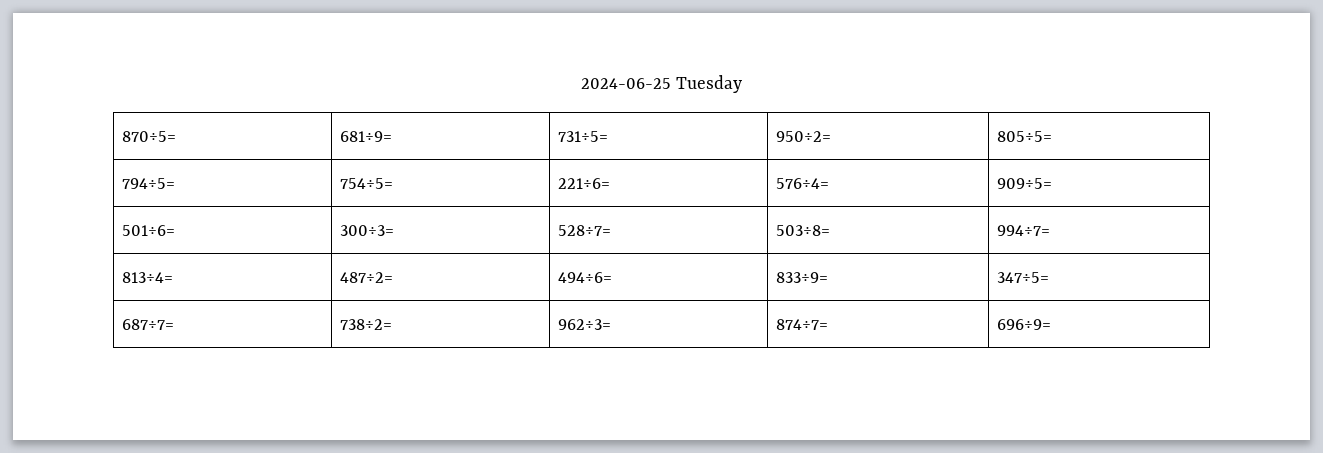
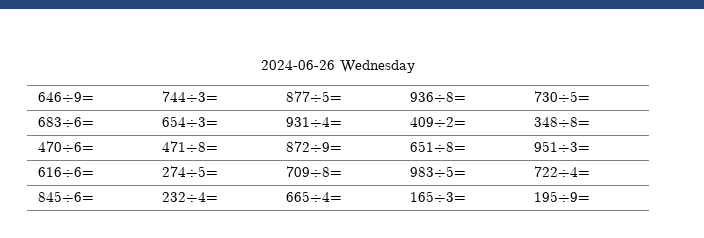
[580,75,743,93] [121,131,176,142] [339,131,392,142] [557,131,608,142] [775,131,831,142] [996,131,1052,142] [121,178,175,189] [339,178,393,189] [557,178,610,189] [775,178,829,189] [996,178,1052,189] [121,225,175,236] [339,225,394,236] [557,225,611,236] [775,225,830,236] [996,225,1050,236] [121,272,173,283] [339,272,393,283] [557,272,612,283] [775,272,828,283] [996,272,1049,283] [121,319,174,330] [339,319,392,330] [557,319,611,330] [775,319,828,330] [996,319,1051,330] 2024-06-25 Tuesday // 870÷5= | 681÷9= | 731÷5= | 950÷2= | 805÷5= // 794÷5= | 754÷5= | 221÷6= | 576÷4= | 909÷5= // 501÷6= | 300÷3= | 528÷7= | 503÷8= | 994÷7= // 813÷4= | 487÷2= | 494÷6= | 833÷9= | 347÷5= // 687÷7= | 738÷2= | 962÷3= | 874÷7= | 696÷9= -> [261,60,415,73] [38,92,95,102] [162,91,219,102] [286,91,343,102] [410,92,467,102] [534,91,591,102] [38,117,95,127] [162,116,219,127] [286,117,343,127] [410,117,467,127] [534,117,591,127] [38,141,95,152] [162,141,219,152] [286,141,343,152] [410,141,467,152] [534,141,591,152] [38,167,95,177] [162,166,219,177] [286,166,343,177] [410,166,467,177] [534,166,591,177] [38,191,95,202] [162,192,219,202] [286,191,343,202] [410,191,467,202] [534,191,591,202] 2024-06-26 Wednesday // 646÷9= | 744÷3= | 877÷5= | 936÷8= | 730÷5= // 683÷6= | 654÷3= | 931÷4= | 409÷2= | 348÷8= // 470÷6= | 471÷8= | 872÷9= | 651÷8= | 951÷3= // 616÷6= | 274÷5= | 709÷8= | 983÷5= | 722÷4= // 845÷6= | 232÷4= | 665÷4= | 165÷3= | 195÷9=

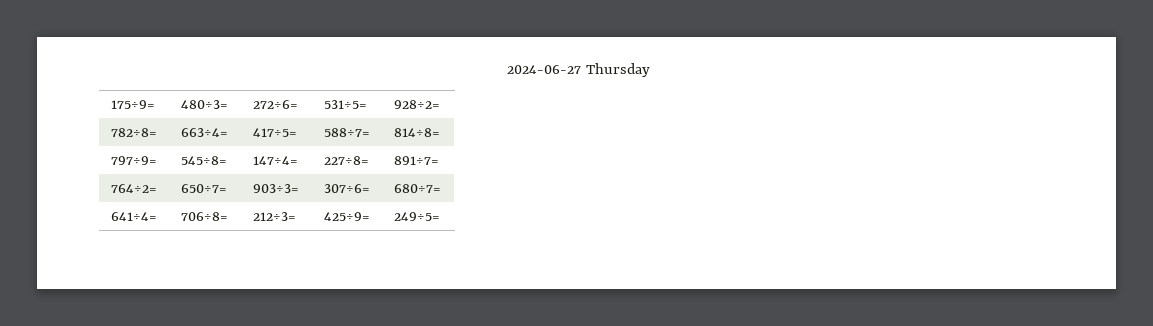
[261,60,415,73] [38,92,95,102] [162,91,219,102] [286,91,343,102] [410,92,467,102] [534,91,591,102] [38,117,95,127] [162,116,219,127] [286,117,343,127] [410,117,467,127] [534,117,591,127] [38,141,95,152] [162,141,219,152] [286,141,343,152] [410,141,467,152] [534,141,591,152] [38,167,95,177] [162,166,219,177] [286,166,343,177] [410,166,467,177] [534,166,591,177] [38,191,95,202] [162,192,219,202] [286,191,343,202] [410,191,467,202] [534,191,591,202] 2024-06-26 Wednesday // 646÷9= | 744÷3= | 877÷5= | 936÷8= | 730÷5= // 683÷6= | 654÷3= | 931÷4= | 409÷2= | 348÷8= // 470÷6= | 471÷8= | 872÷9= | 651÷8= | 951÷3= // 616÷6= | 274÷5= | 709÷8= | 983÷5= | 722÷4= // 845÷6= | 232÷4= | 665÷4= | 165÷3= | 195÷9= -> [507,63,650,77] [110,100,155,109] [180,100,228,109] [252,100,298,109] [323,100,367,109] [393,100,440,109] [110,128,157,137] [180,128,228,137] [252,128,297,137] [323,128,370,137] [393,128,440,137] [110,156,157,165] [180,156,227,165] [252,156,298,165] [323,156,369,165] [393,156,439,165] [110,184,157,193] [180,184,227,193] [252,184,299,193] [323,184,370,193] [393,184,441,193] [110,212,157,221] [180,212,228,221] [252,212,296,221] [323,212,370,221] [393,212,440,221] 2024-06-27 Thursday // 175÷9= | 480÷3= | 272÷6= | 531÷5= | 928÷2= // 782÷8= | 663÷4= | 417÷5= | 588÷7= | 814÷8= // 797÷9= | 545÷8= | 147÷4= | 227÷8= | 891÷7= // 764÷2= | 650÷7= | 903÷3= | 307÷6= | 680÷7= // 641÷4= | 706÷8= | 212÷3= | 425÷9= | 249÷5=

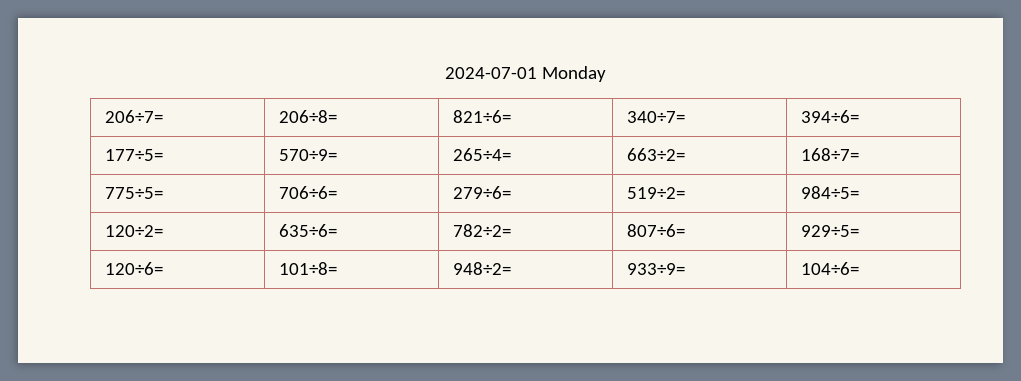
[507,63,650,77] [110,100,155,109] [180,100,228,109] [252,100,298,109] [323,100,367,109] [393,100,440,109] [110,128,157,137] [180,128,228,137] [252,128,297,137] [323,128,370,137] [393,128,440,137] [110,156,157,165] [180,156,227,165] [252,156,298,165] [323,156,369,165] [393,156,439,165] [110,184,157,193] [180,184,227,193] [252,184,299,193] [323,184,370,193] [393,184,441,193] [110,212,157,221] [180,212,228,221] [252,212,296,221] [323,212,370,221] [393,212,440,221] 2024-06-27 Thursday // 175÷9= | 480÷3= | 272÷6= | 531÷5= | 928÷2= // 782÷8= | 663÷4= | 417÷5= | 588÷7= | 814÷8= // 797÷9= | 545÷8= | 147÷4= | 227÷8= | 891÷7= // 764÷2= | 650÷7= | 903÷3= | 307÷6= | 680÷7= // 641÷4= | 706÷8= | 212÷3= | 425÷9= | 249÷5= -> [445,66,606,82] [104,110,163,123] [278,110,337,123] [452,110,511,123] [626,111,685,123] [800,110,859,123] [104,149,163,161] [278,149,337,161] [452,148,511,161] [626,148,685,161] [800,148,859,161] [104,187,163,199] [278,186,337,199] [452,186,511,199] [626,187,685,199] [800,186,859,199] [104,225,163,237] [278,224,337,237] [452,224,511,237] [626,224,685,237] [800,225,859,237] [104,262,163,275] [278,262,337,275] [452,262,511,275] [626,263,685,275] [800,262,859,275] 2024-07-01 Monday // 206÷7= | 206÷8= | 821÷6= | 340÷7= | 394÷6= // 177÷5= | 570÷9= | 265÷4= | 663÷2= | 168÷7= // 775÷5= | 706÷6= | 279÷6= | 519÷2= | 984÷5= // 120÷2= | 635÷6= | 782÷2= | 807÷6= | 929÷5= // 120÷6= | 101÷8= | 948÷2= | 933÷9= | 104÷6=

